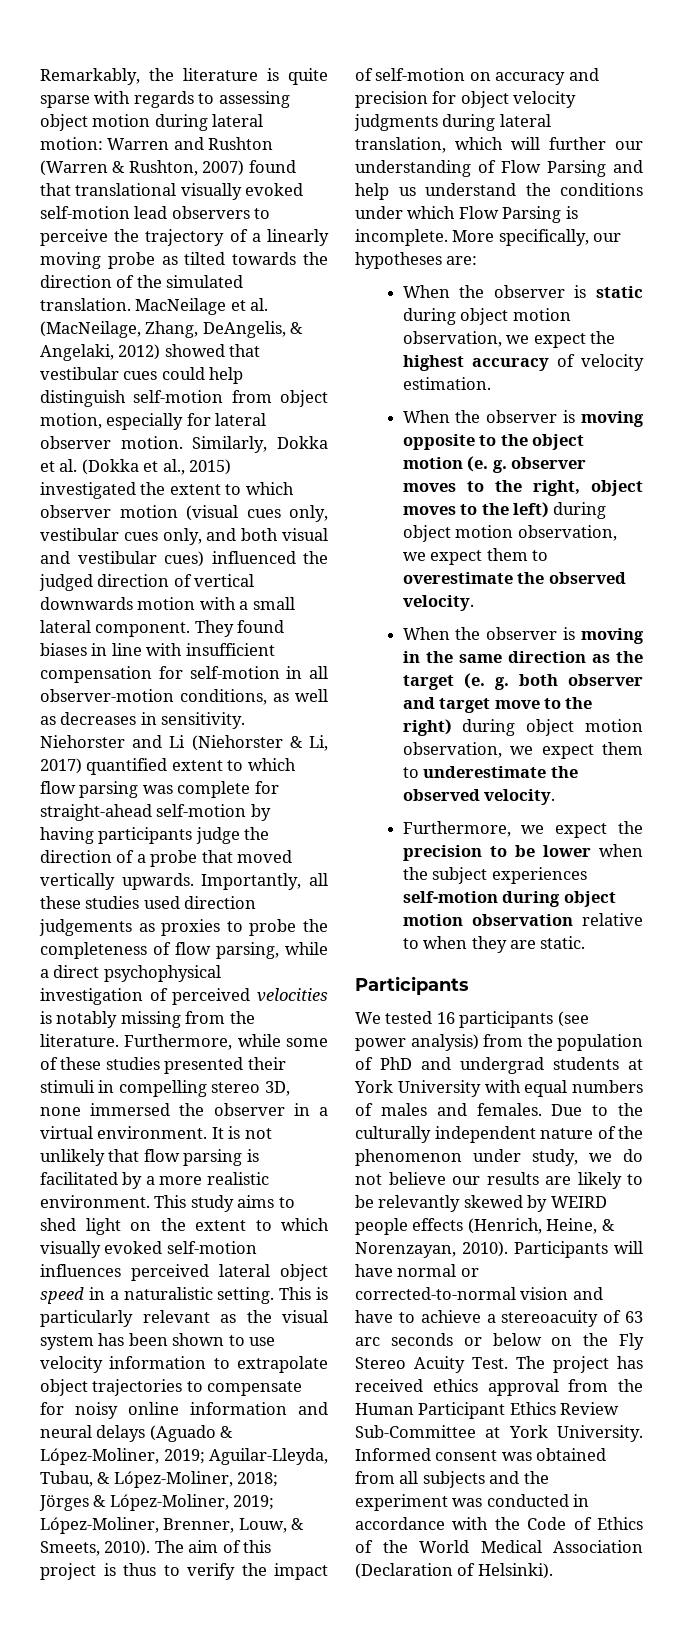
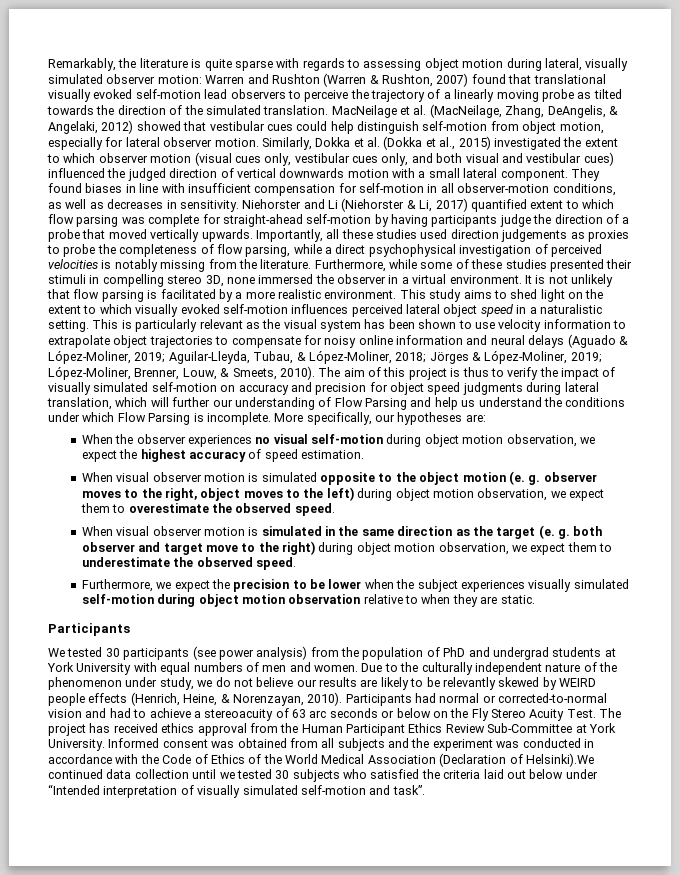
[212,114,264,127] lateral -> [544,58,629,71] [48,74,156,84] lateral, visually simulated observer
(373, 74) none -> [48,382,149,395] visually simulated
[513,91,577,108] velocity -> [427,382,461,395] speed
[574,285,643,298] is static -> [187,434,384,447] experiences no visual self-motion
[581,354,644,371] velocity -> [264,449,298,462] speed
[455,410,644,427] the observer is moving -> [116,472,317,482] visual observer motion is simulated
[402,595,474,611] [402,627,644,644] velocity. // When the observer is moving -> [294,503,335,516] [81,526,322,536] speed. // When visual observer motion is simulated
[484,789,556,805] velocity. -> [255,557,296,570] speed.
(587, 875) none -> [528,579,629,592] visually simulated
[436,1012,455,1024] 16 -> [105,648,120,657] 30
[380,1103,542,1116] males and females. -> [262,662,358,672] men and women.
[614,1241,643,1254] [355,1264,393,1277] will have -> [415,693,436,703] had
[355,1310,393,1323] have -> [109,708,131,718] had
[477,1563,553,1579] Helsinki). -> [525,753,594,767] [48,769,598,782] [48,784,425,798] Helsinki).We continued data collection until we tested 30 subjects who satisfied the criteria laid out below under “Intended interpretation of visually simulated self-motion and task”.

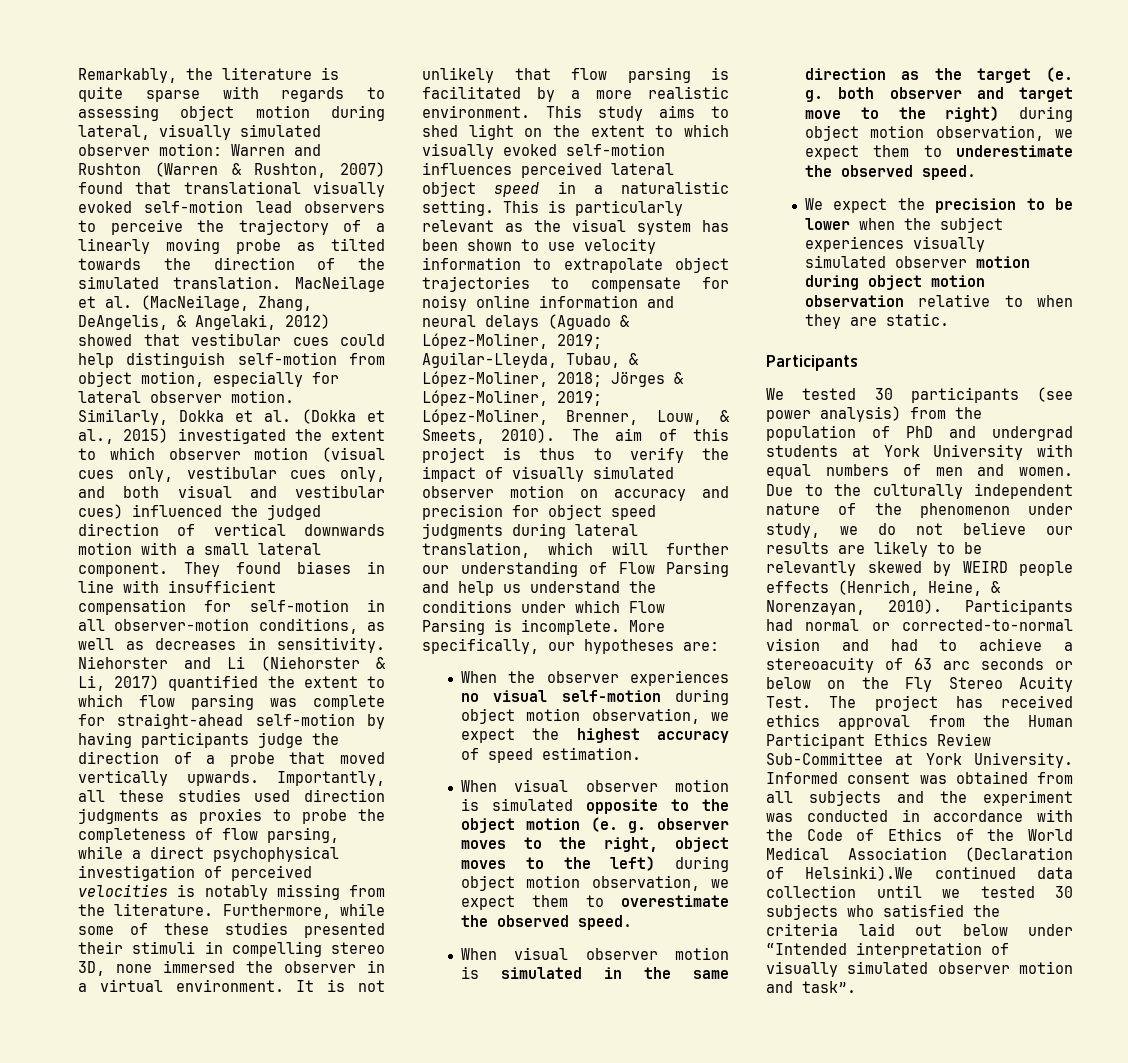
(527, 205) none -> [267,676,295,688] the
[501,229,568,242] judgements -> [78,808,159,824] judgments
[151,382,217,392] self-motion -> [422,485,564,498] observer motion
[81,579,172,592] Furthermore, we -> [805,198,824,210] We
[81,594,154,604] self-motion -> [895,256,1031,268] observer motion
[300,785,366,795] self-motion -> [937,961,1073,974] observer motion

